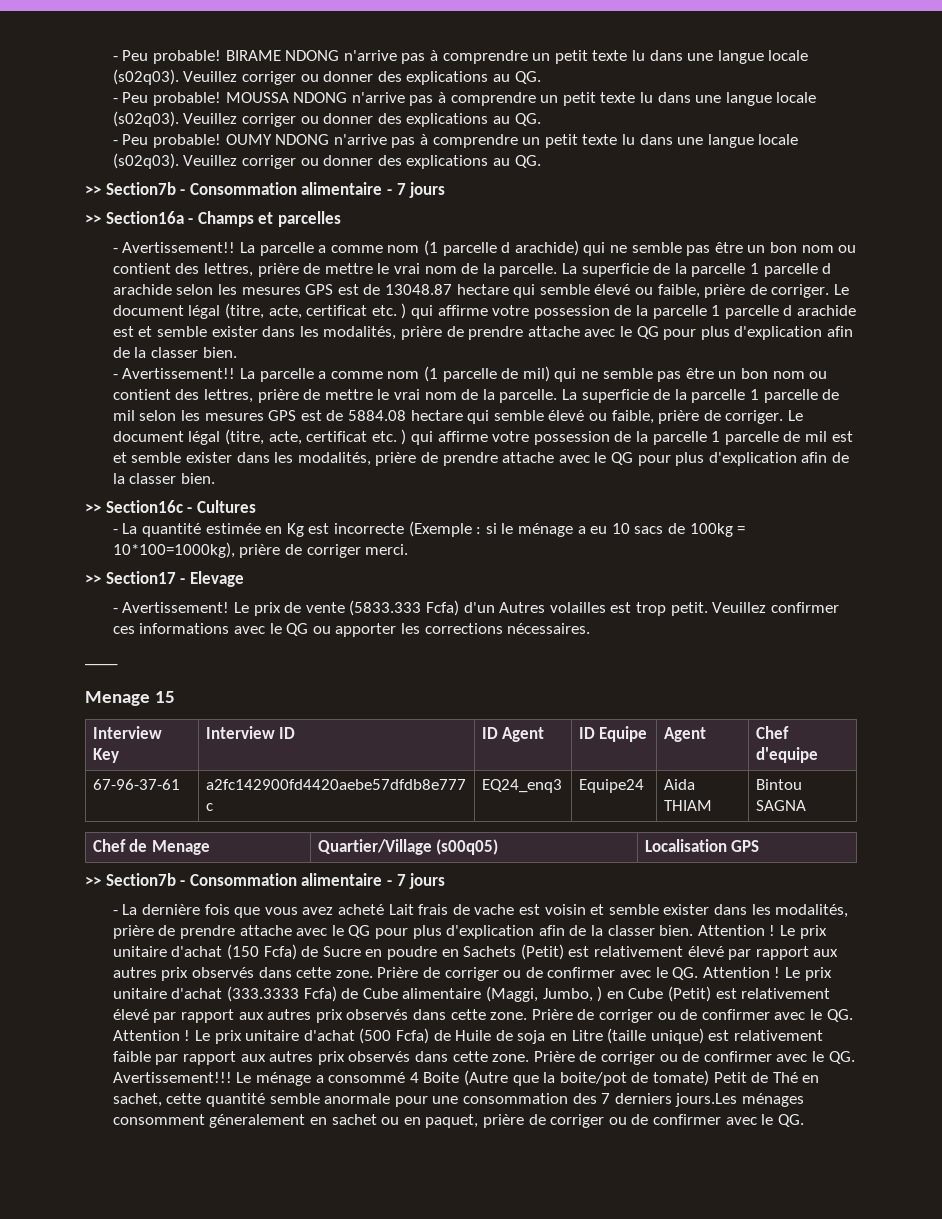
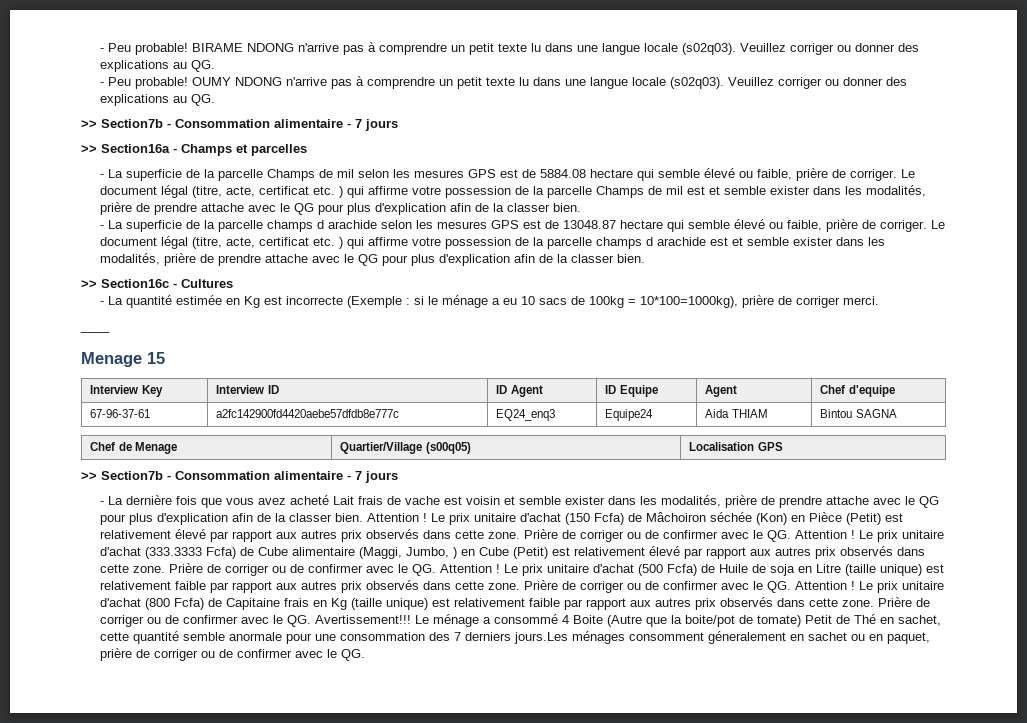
[112,92,817,106] [112,111,541,127] // - Peu probable! MOUSSA NDONG n'arrive pas à comprendre un petit texte lu dans une langue locale (s02q03). Veuillez corriger ou donner des explications au QG. -> (216, 66) none
[122,240,857,256] [112,263,818,277] Avertissement!! La parcelle a comme nom (1 parcelle d arachide) qui ne semble pas être un bon nom ou contient des lettres, prière de mettre le vrai nom de la parcelle. La superficie de la parcelle 1 parcelle -> [108,168,916,181] [100,185,927,198] [100,202,582,215] [100,220,314,232] La superficie de la parcelle Champs de mil selon les mesures GPS est de 5884.08 hectare qui semble élevé ou faible, prière de corriger. Le document légal (titre, acte, certificat etc. ) qui affirme votre possession de la parcelle Champs de mil est et semble exister dans les modalités, prière de prendre attache avec le QG pour plus d'explication afin de la classer bien. // - La superficie de la parcelle champs
[711,305,779,319] 1 parcelle -> [596,237,643,249] champs
[112,366,828,382] [112,389,840,403] [112,410,803,424] [112,429,853,445] [112,452,849,466] [112,473,216,484] // - Avertissement!! La parcelle a comme nom (1 parcelle de mil) qui ne semble pas être un bon nom ou contient des lettres, prière de mettre le vrai nom de la parcelle. La superficie de la parcelle 1 parcelle de mil selon les mesures GPS est de 5884.08 hectare qui semble élevé ou faible, prière de corriger. Le document légal (titre, acte, certificat etc. ) qui affirme votre possession de la parcelle 1 parcelle de mil est et semble exister dans les modalités, prière de prendre attache avec le QG pour plus d'explication afin de la classer bien. -> (646, 258) none
[85,571,244,587] [112,600,839,616] [112,623,591,637] // >> Section17 - Elevage // - Avertissement! Le prix de vente (5833.333 Fcfa) d'un Autres volailles est trop petit. Veuillez confirmer ces informations avec le QG ou apporter les corrections nécessaires. -> (880, 300) none
[322,946,517,960] Sucre en poudre en Sachets -> [646,512,843,525] Mâchoiron séchée (Kon) en Pièce
(855, 1057) none -> [795,581,945,593] [100,597,931,610] [100,615,312,627] Attention ! Le prix unitaire d'achat (800 Fcfa) de Capitaine frais en Kg (taille unique) est relativement faible par rapport aux autres prix observés dans cette zone. Prière de corriger ou de confirmer avec le QG.

